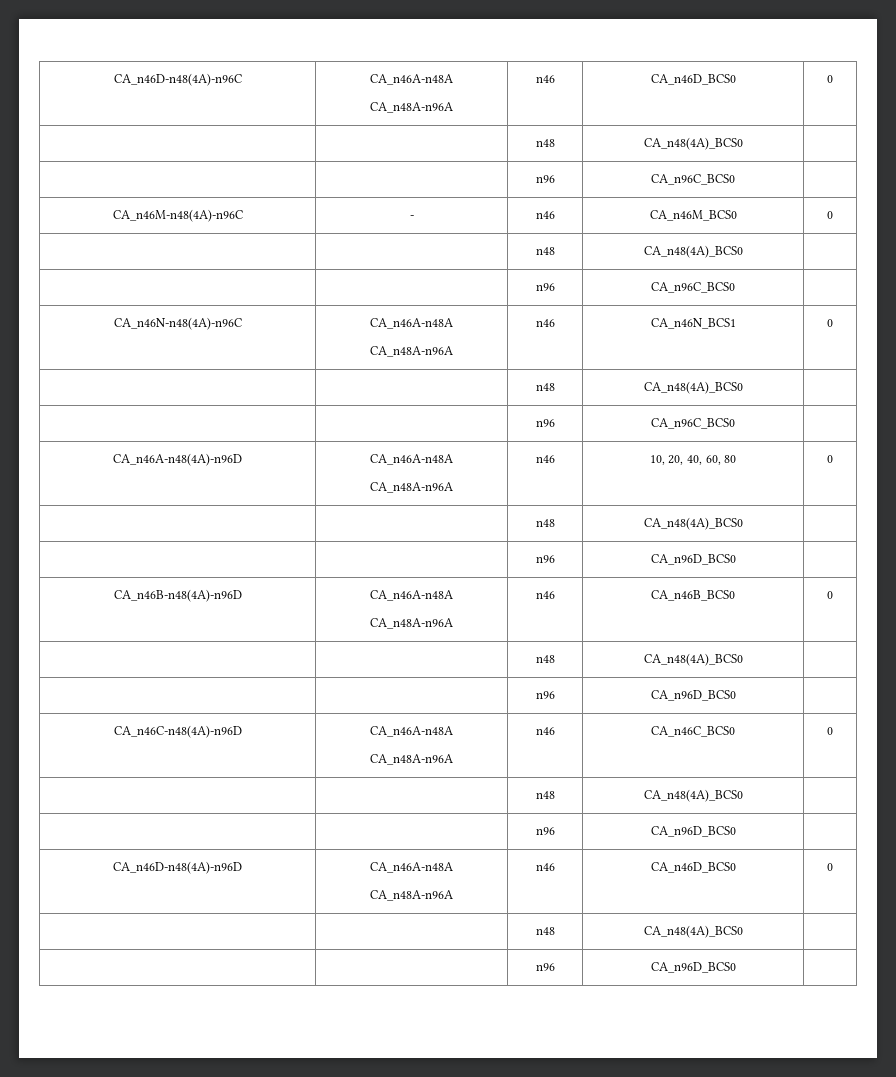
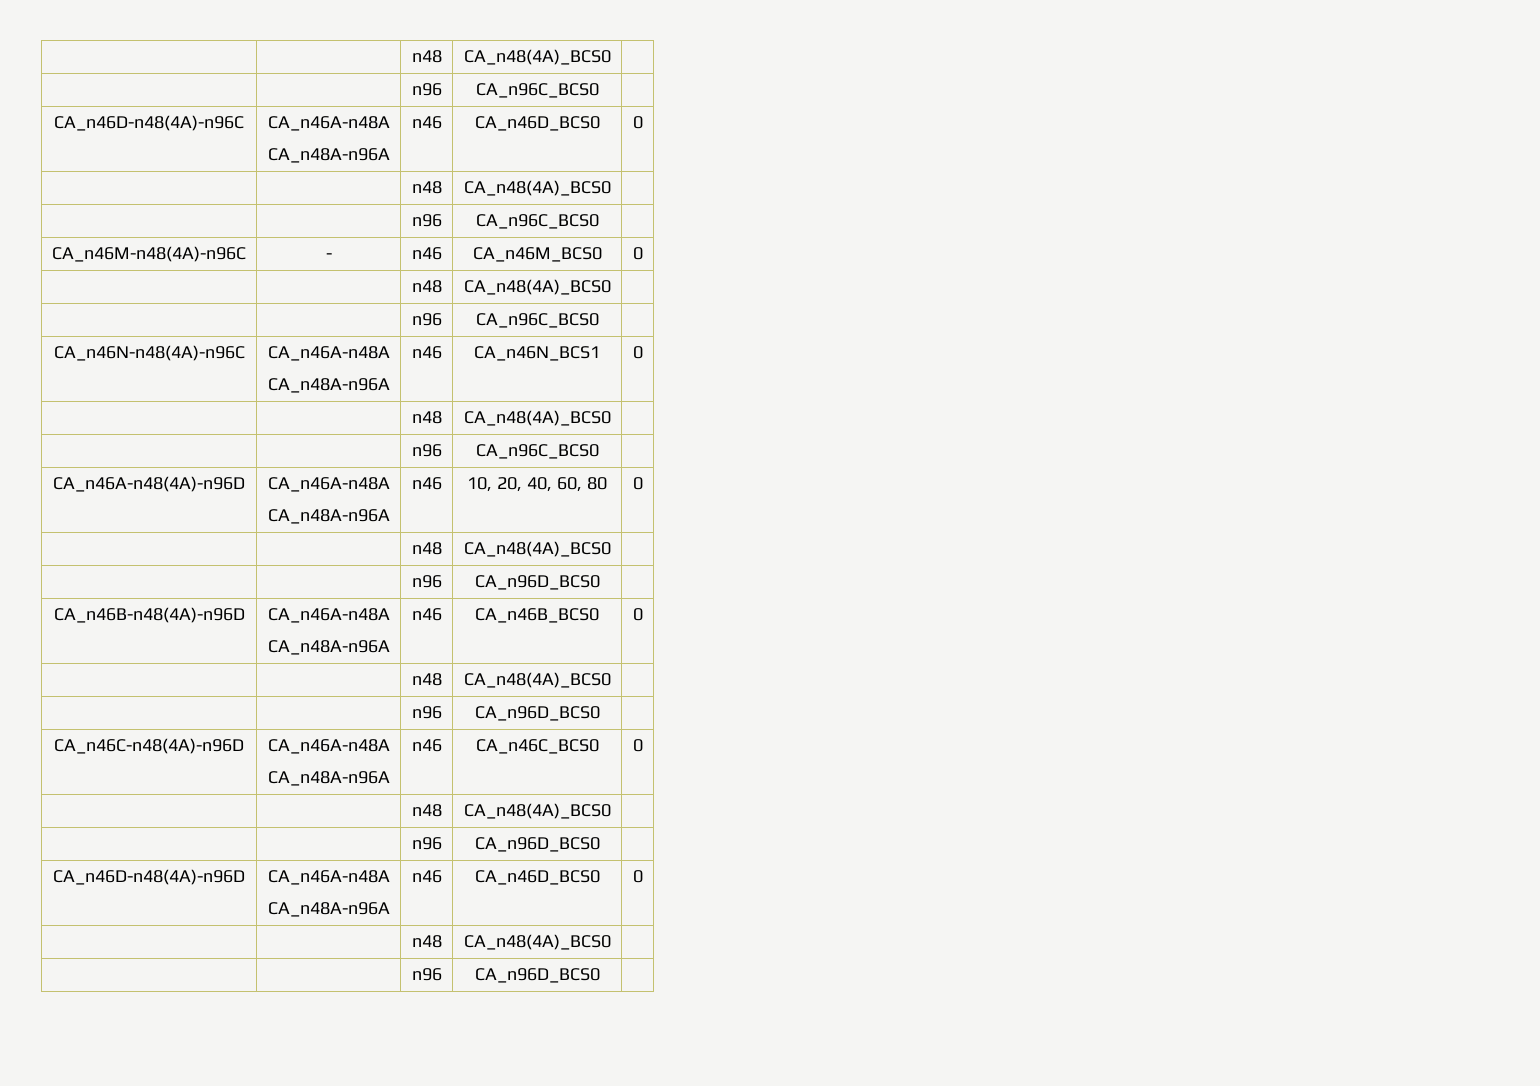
(113, 79) none -> [411,50,442,63] [463,49,611,65] [411,83,442,96] [475,83,599,98] | | n48 | CA_n48(4A)_BCS0 | // | | n96 | CA_n96C_BCS0 | //

